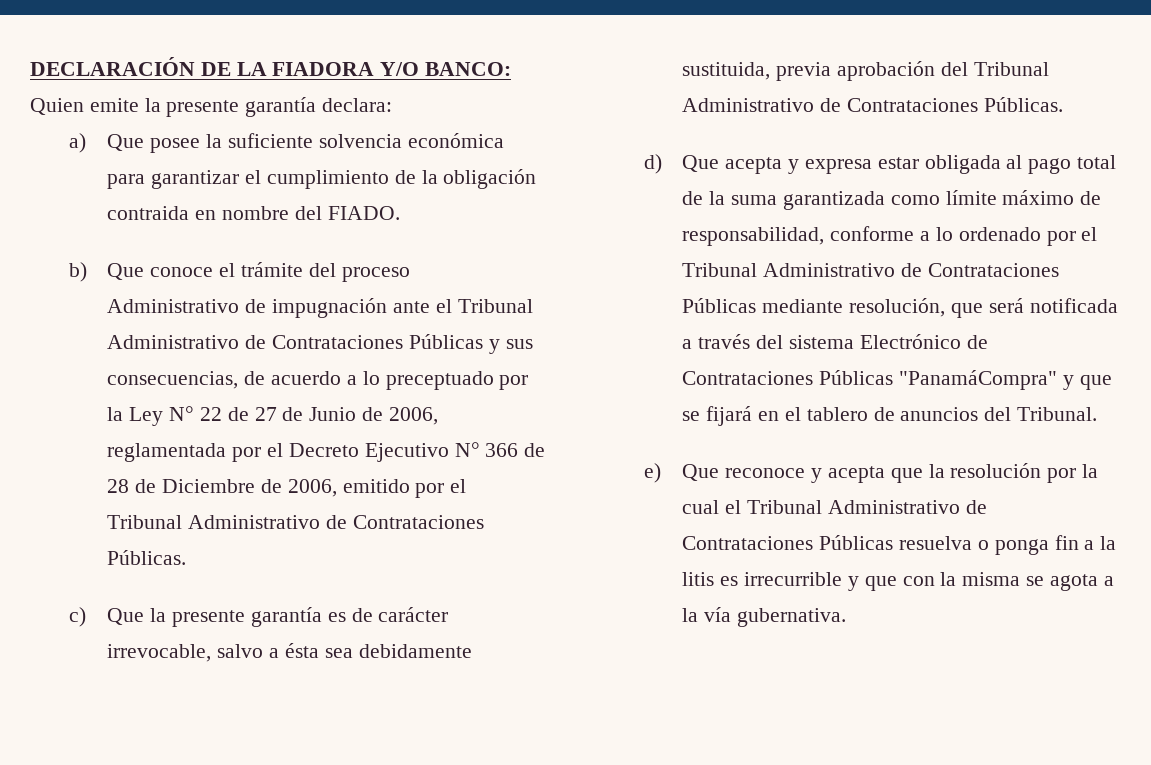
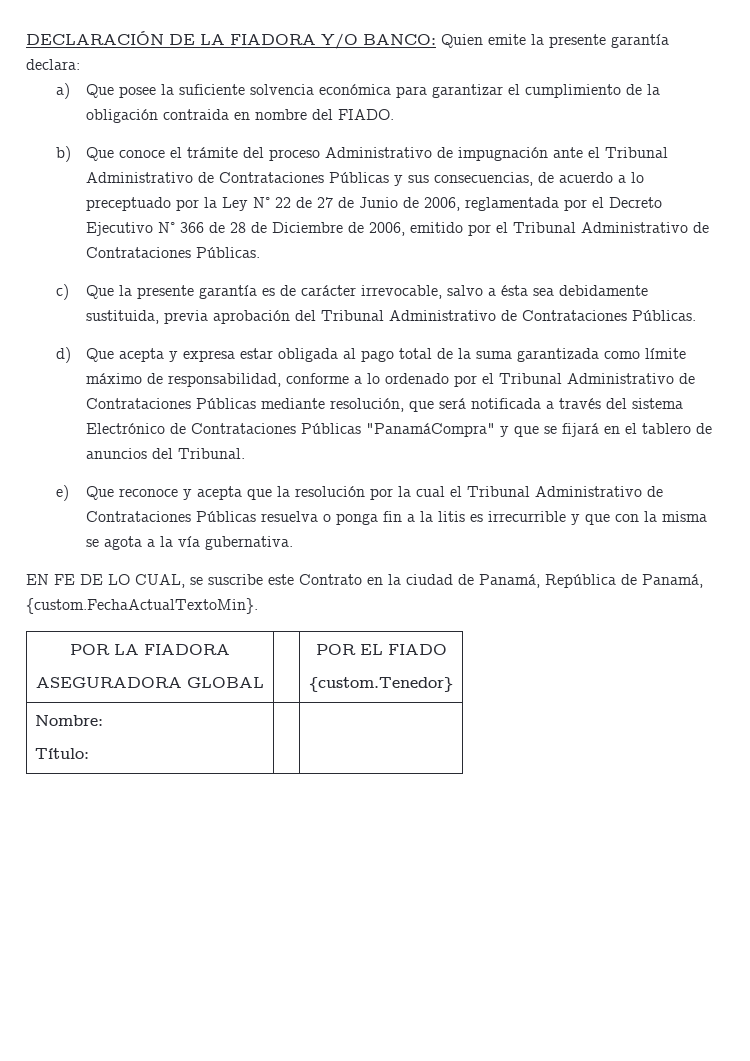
(847, 617) none -> [26,574,703,588] [26,598,258,614] [70,644,230,655] [35,677,264,688] [315,644,447,655] [309,677,453,692] [34,715,103,726] [34,748,89,759] // EN FE DE LO CUAL, se suscribe este Contrato en la ciudad de Panamá, República de Panamá, {custom.FechaActualTextoMin}. // POR LA FIADORA // ASEGURADORA GLOBAL | | POR EL FIADO // {custom.Tenedor} // Nombre: // Título: | |

